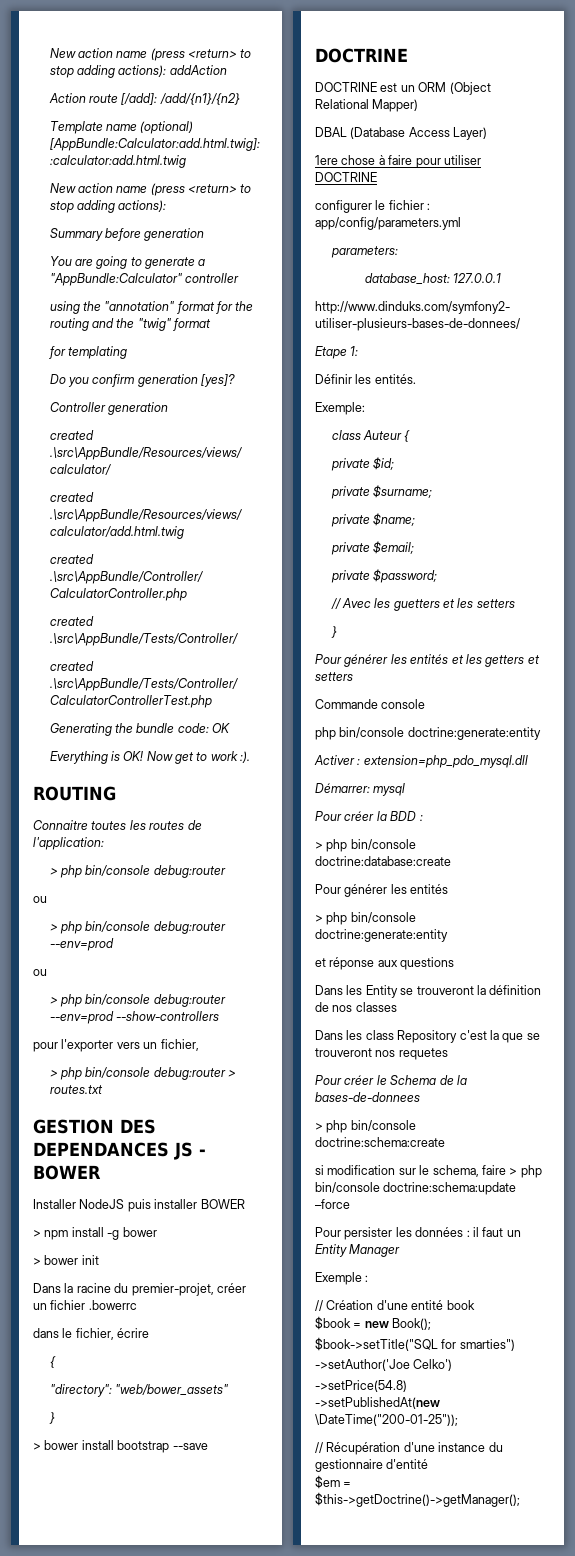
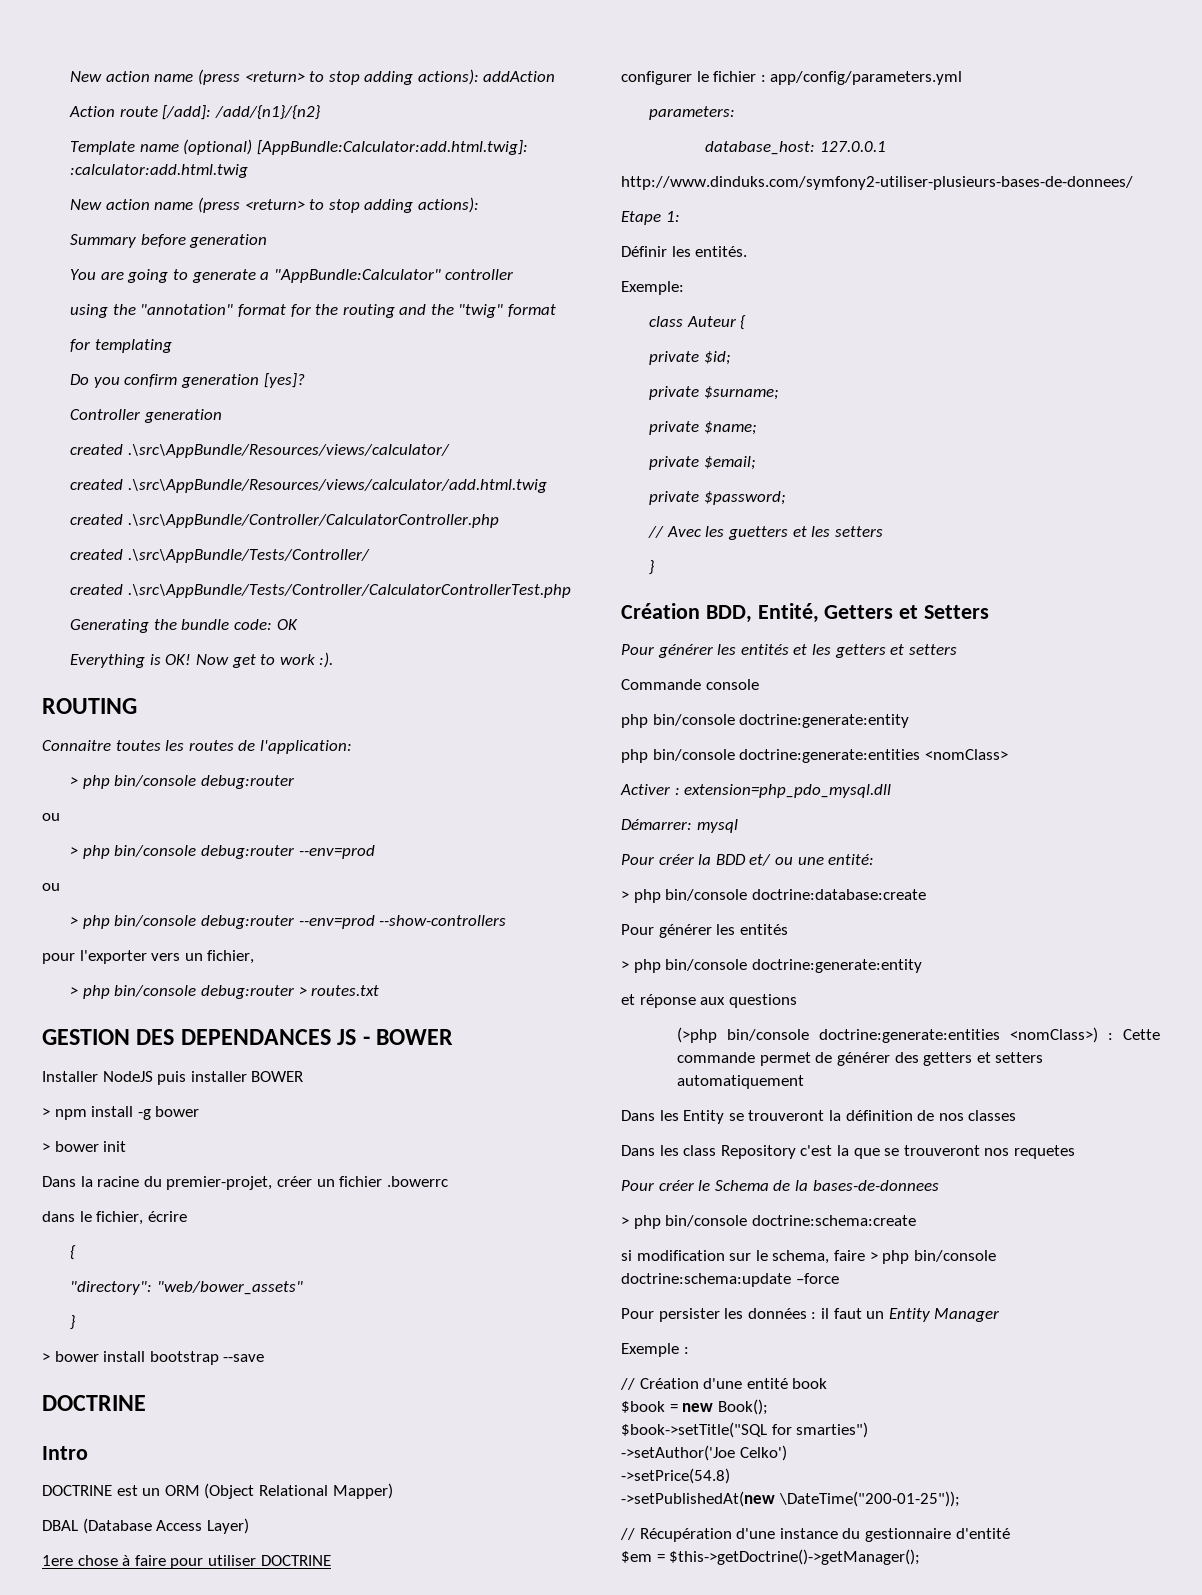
(408, 55) none -> [42,1446,88,1460] // Intro
(337, 632) none -> [621,603,990,623] // Création BDD, Entité, Getters et Setters
(541, 733) none -> [621,749,1008,763] // php bin/console doctrine:generate:entities <nomClass>
[419,815,423,821] : -> [749,854,875,866] et/ ou une entité:
(455, 963) none -> [677,1027,1160,1043] [677,1052,1044,1066] [677,1075,805,1089] // (>php bin/console doctrine:generate:entities <nomClass>) : Cette commande permet de générer des getters et setters automatiquement

